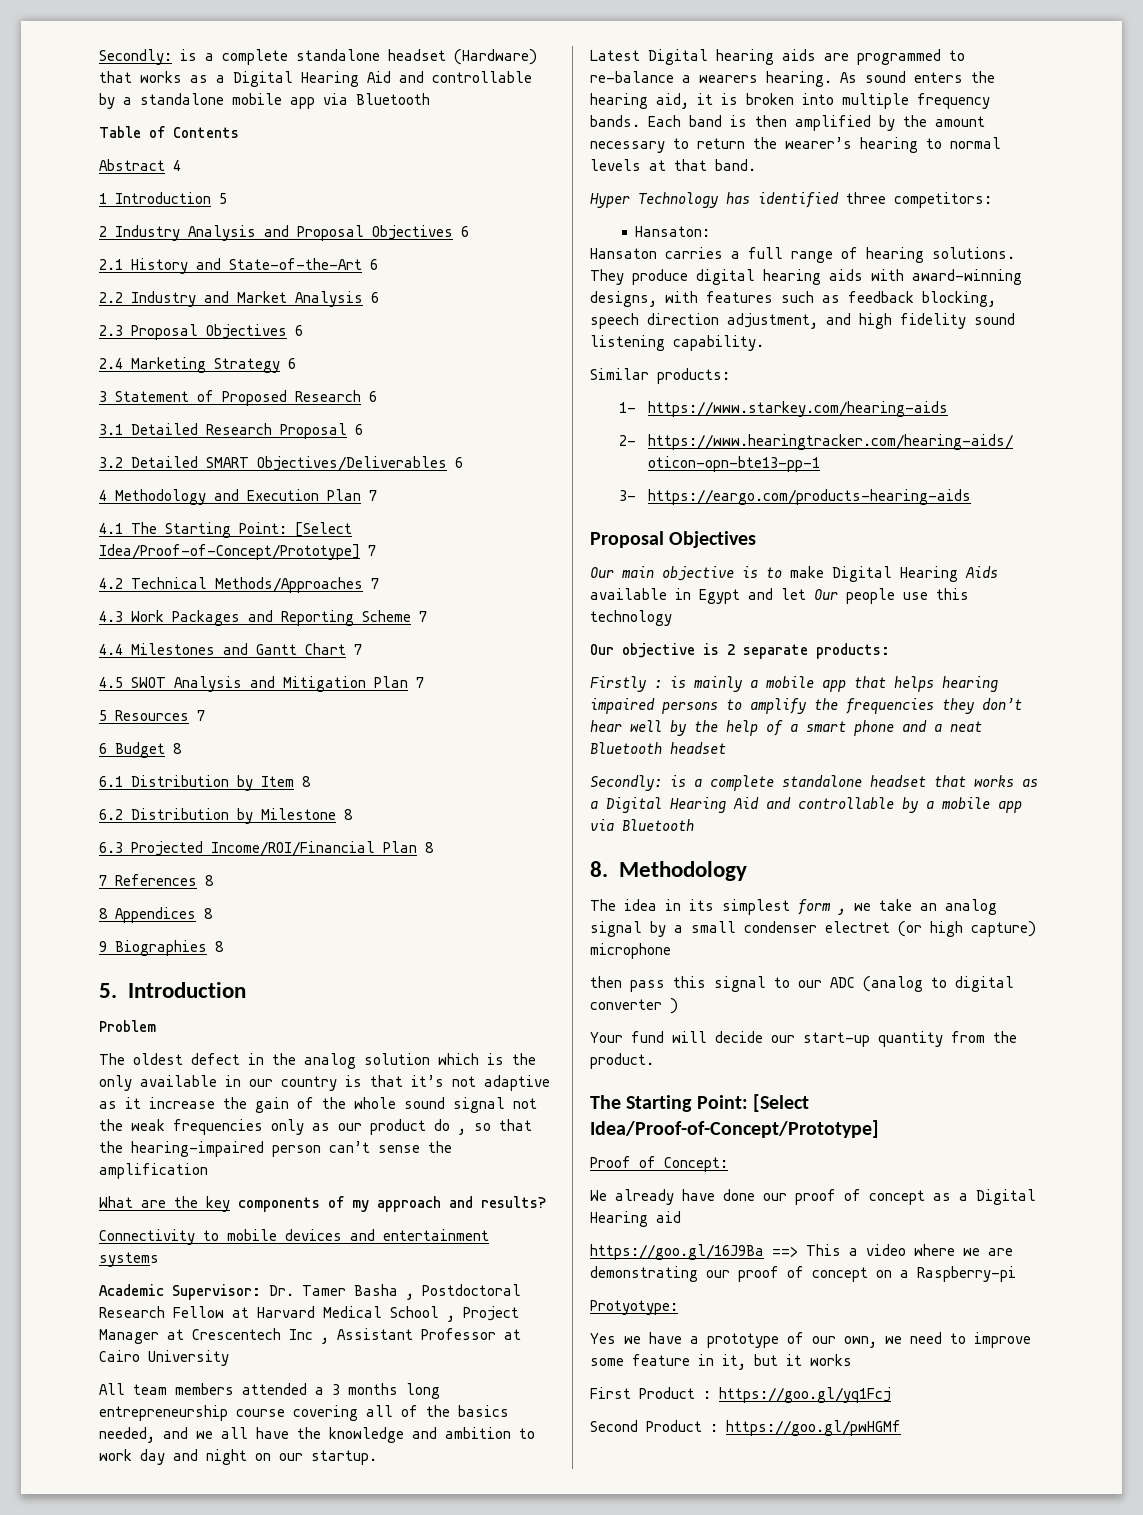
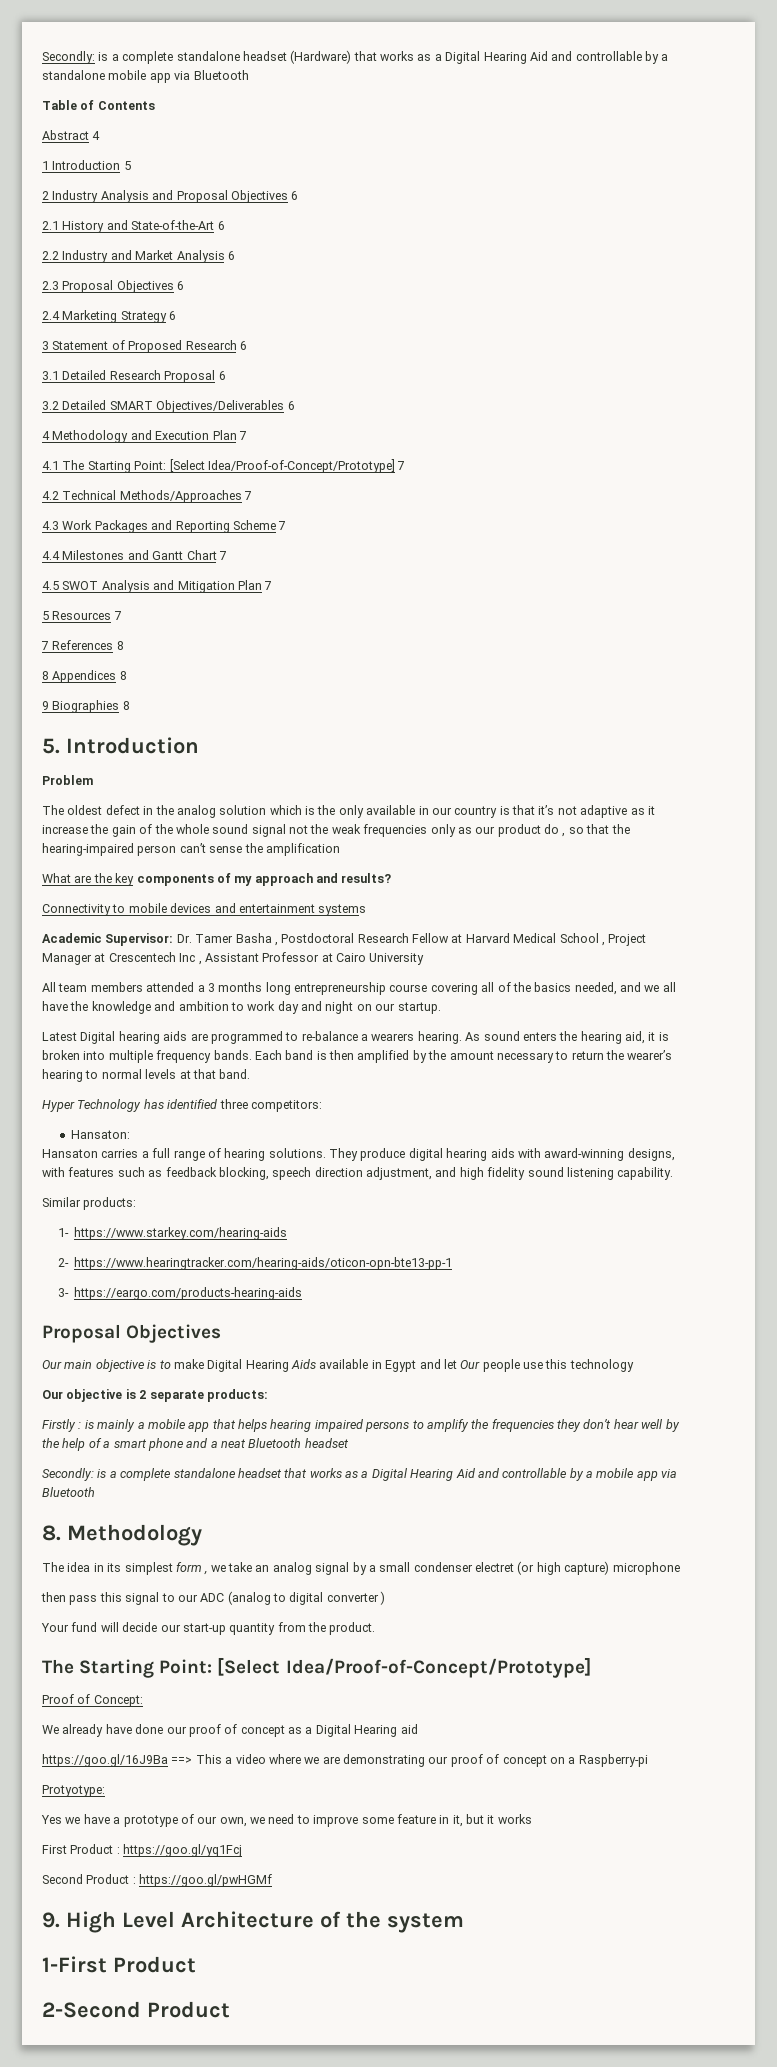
[99,742,182,758] [99,775,311,791] [99,808,353,824] [99,841,434,857] // 6 Budget 8 // 6.1 Distribution by Item 8 // 6.2 Distribution by Milestone 8 // 6.3 Projected Income/ROI/Financial Plan 8 -> (122, 615) none
(901, 1428) none -> [42,1911,465,1933] [42,1956,196,1973] [42,2001,230,2018] // 9. High Level Architecture of the system // 1-First Product // 2-Second Product

